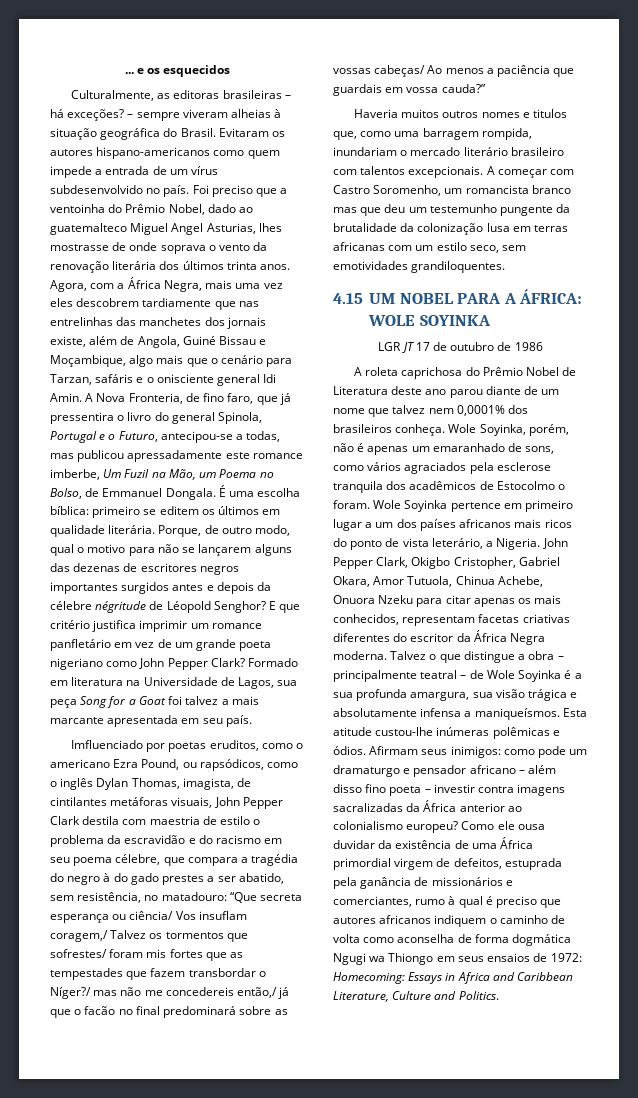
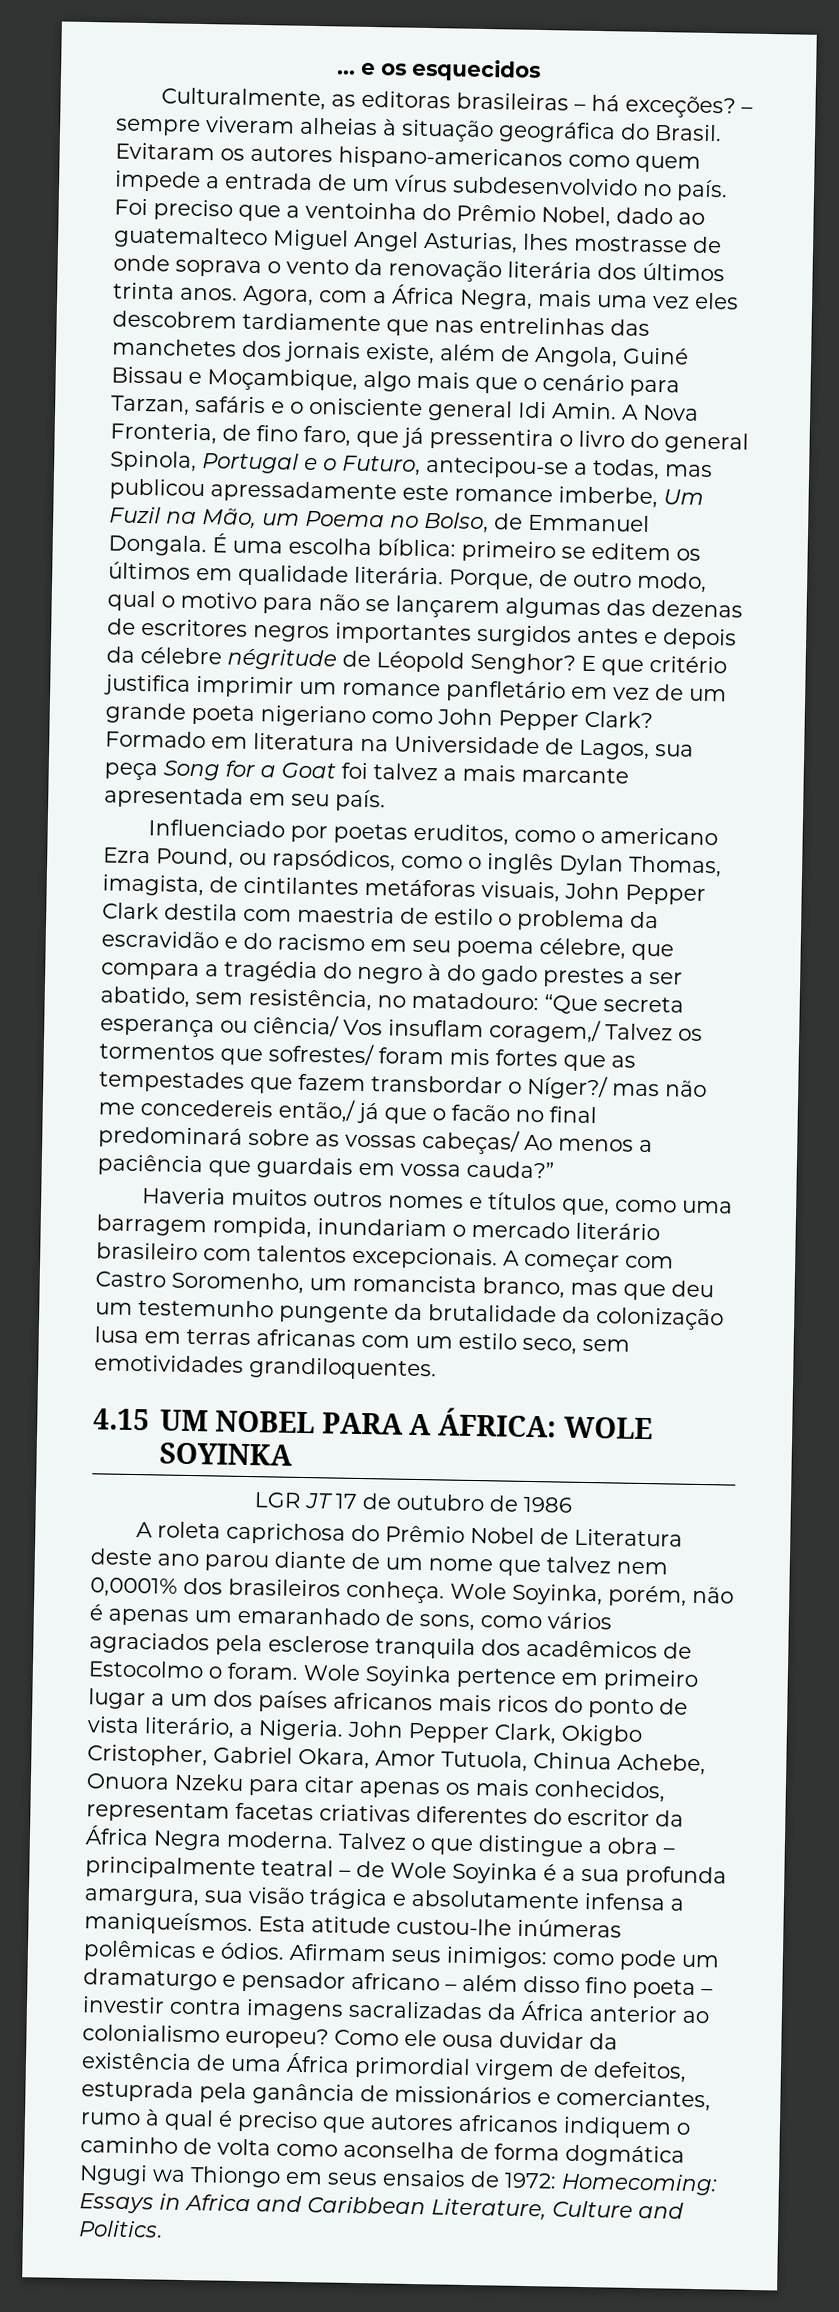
[254,544,292,556] alguns -> [505,597,601,620] algumas
[70,740,143,749] Imfluenciado -> [147,819,285,838] Influenciado
[533,109,568,118] titulos -> [487,1192,557,1211] títulos
[531,185,571,194] branco -> [482,1277,565,1299] branco,
[431,538,483,549] leterário, -> [144,1717,235,1739] literário,

